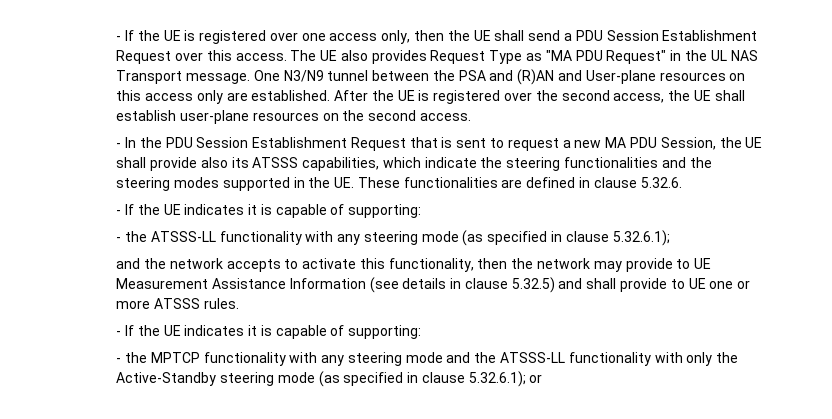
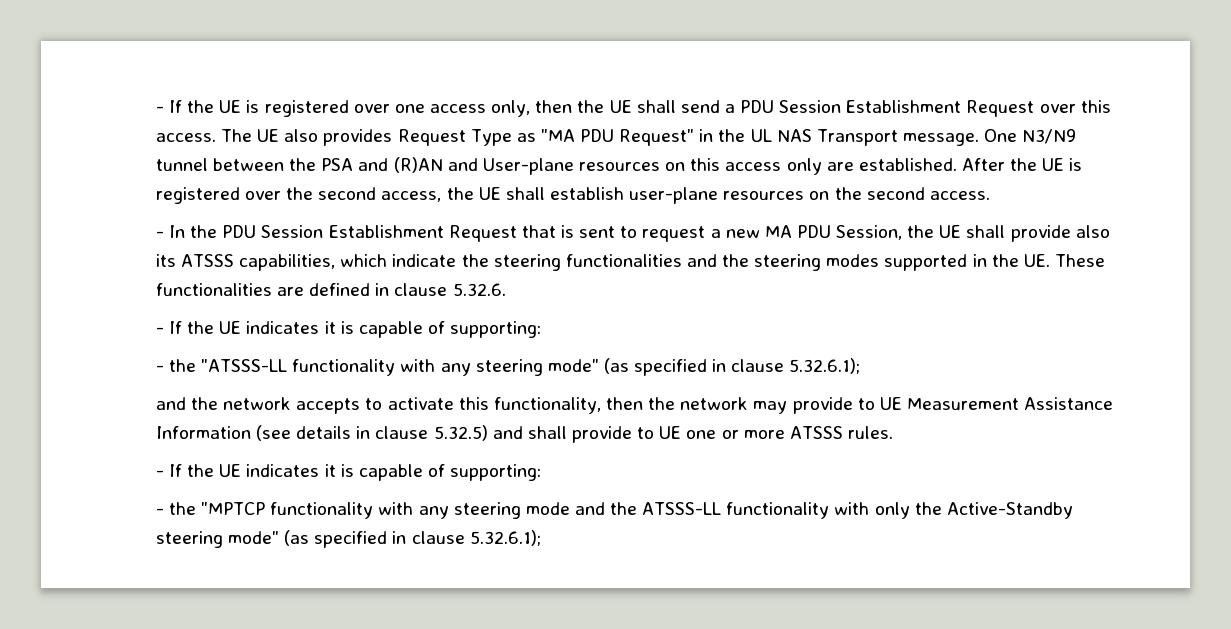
[150,231,459,245] ATSSS-LL functionality with any steering mode -> [201,359,599,376] "ATSSS-LL functionality with any steering mode"
[150,352,200,363] MPTCP -> [201,502,266,515] "MPTCP
[277,371,543,387] mode (as specified in clause 5.32.6.1); or -> [228,530,541,548] mode" (as specified in clause 5.32.6.1);

